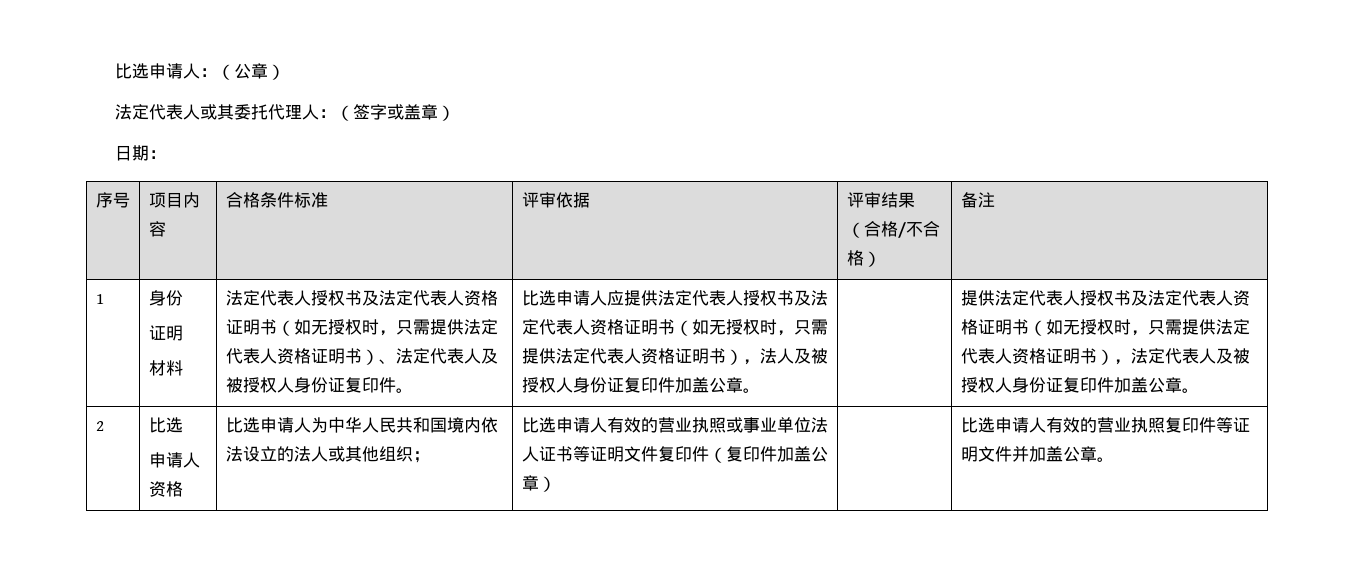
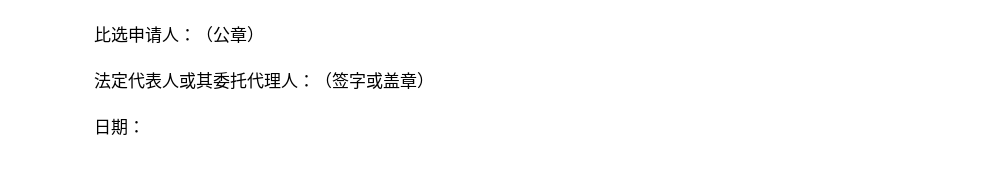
[95,192,130,208] [148,192,200,208] [148,221,166,237] [225,192,328,208] [521,192,590,208] [846,192,915,208] [846,221,940,238] [846,250,881,267] [960,192,995,208] [95,294,104,304] [148,290,183,306] [148,325,183,341] [148,360,183,376] [225,290,498,306] [225,319,498,336] [225,348,498,365] [225,377,413,393] [521,290,828,306] [521,319,828,336] [521,348,828,365] [521,377,760,393] [960,290,1250,306] [960,319,1250,336] [960,348,1250,365] [960,377,1199,393] [95,421,104,431] [148,417,183,433] [148,452,200,468] [148,481,183,497] [225,417,498,433] [225,446,430,463] [521,417,828,433] [521,446,828,463] [521,475,556,492] [960,417,1250,433] [960,446,1114,462] // 序号 | 项目内容 | 合格条件标准 | 评审依据 | 评审结果（合格/不合格） | 备注 // 1 | 身份 // 证明 // 材料 | 法定代表人授权书及法定代表人资格证明书（如无授权时，只需提供法定代表人资格证明书）、法定代表人及被授权人身份证复印件。 | 比选申请人应提供法定代表人授权书及法定代表人资格证明书（如无授权时，只需提供法定代表人资格证明书），法人及被授权人身份证复印件加盖公章。 | | 提供法定代表人授权书及法定代表人资格证明书（如无授权时，只需提供法定代表人资格证明书），法定代表人及被授权人身份证复印件加盖公章。 // 2 | 比选 // 申请人资格 | 比选申请人为中华人民共和国境内依法设立的法人或其他组织； | 比选申请人有效的营业执照或事业单位法人证书等证明文件复印件（复印件加盖公章） | | 比选申请人有效的营业执照复印件等证明文件并加盖公章。 -> (145, 127) none

